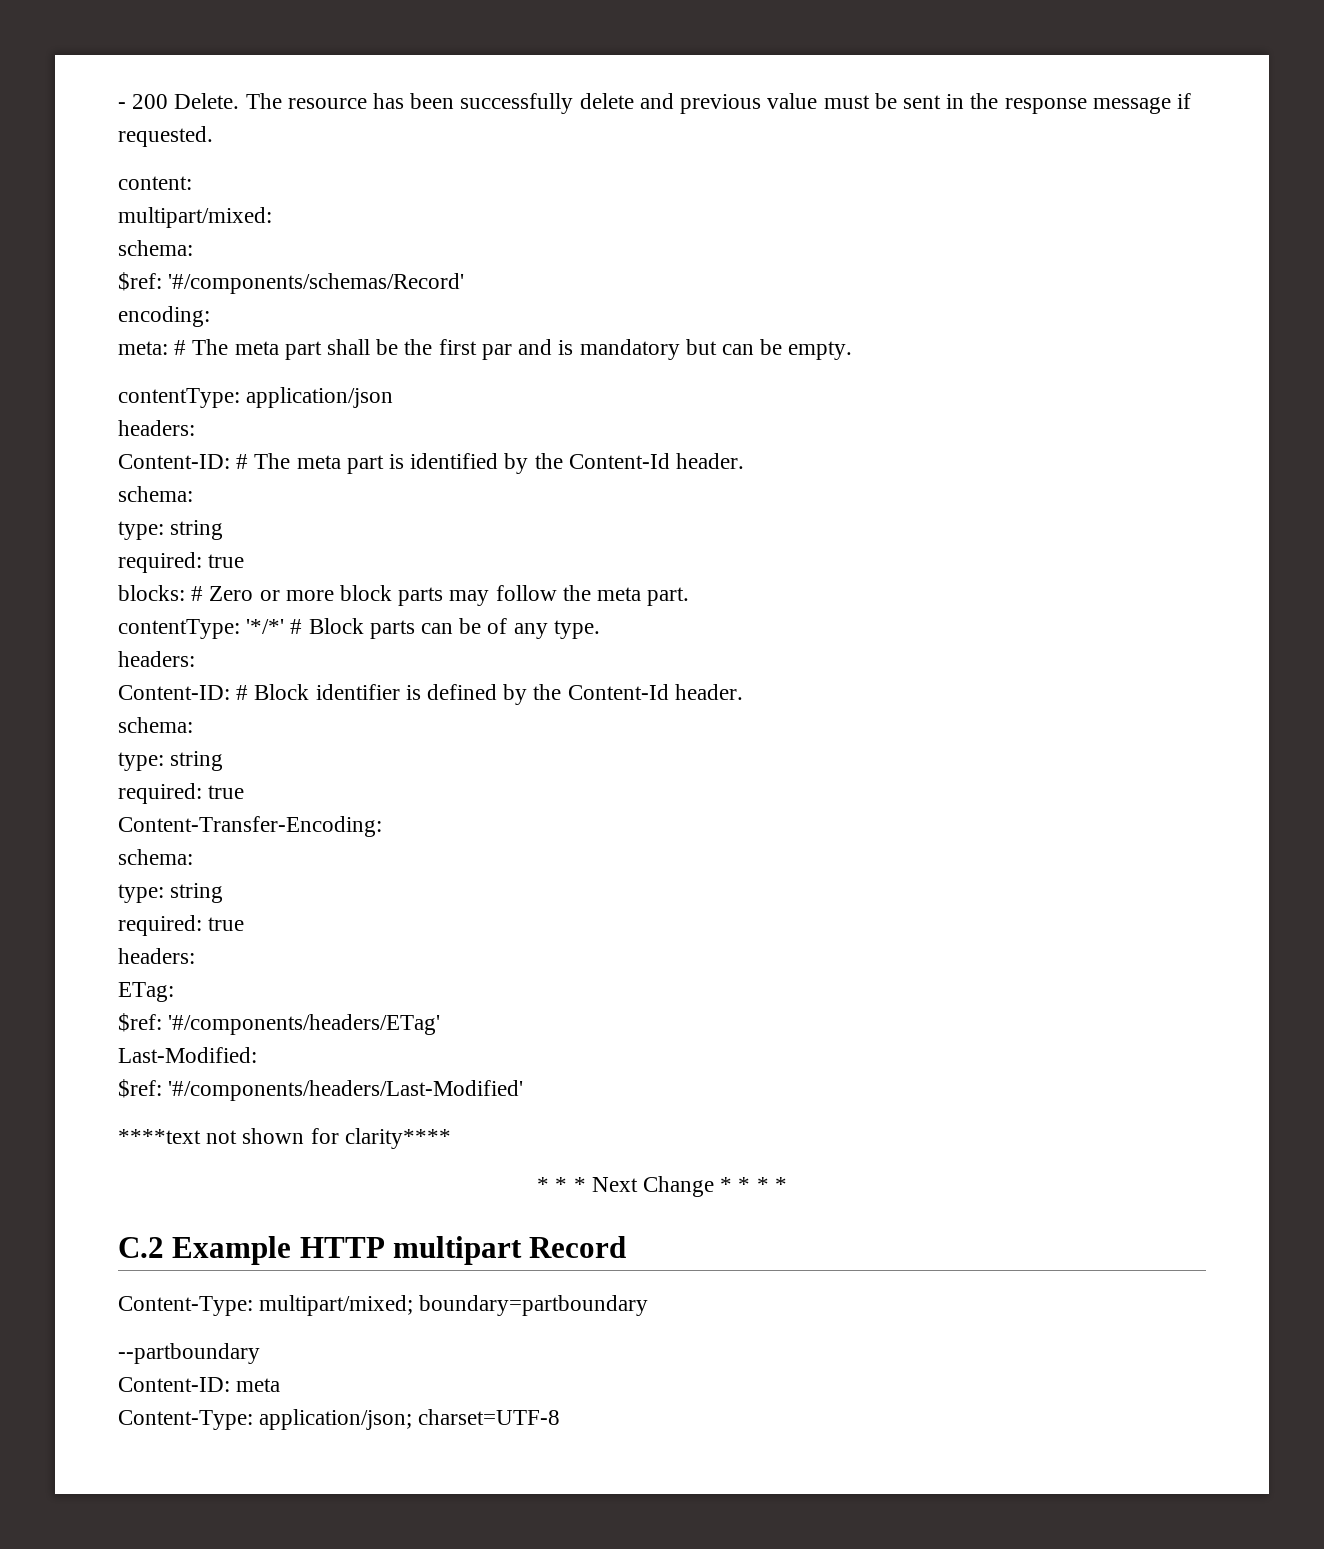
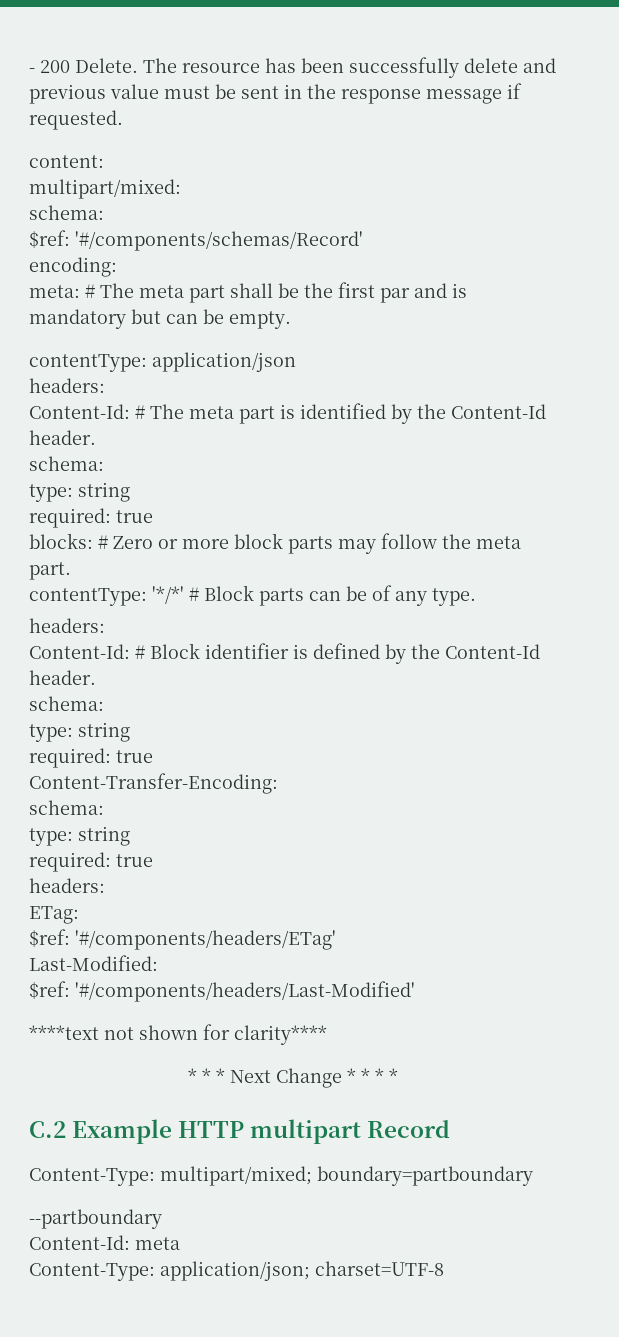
[118,454,230,469] Content-ID: -> [29,404,130,419] Content-Id:
[118,685,230,700] Content-ID: -> [29,644,130,659] Content-Id:
[118,1377,230,1392] Content-ID: -> [29,1235,130,1250] Content-Id:

